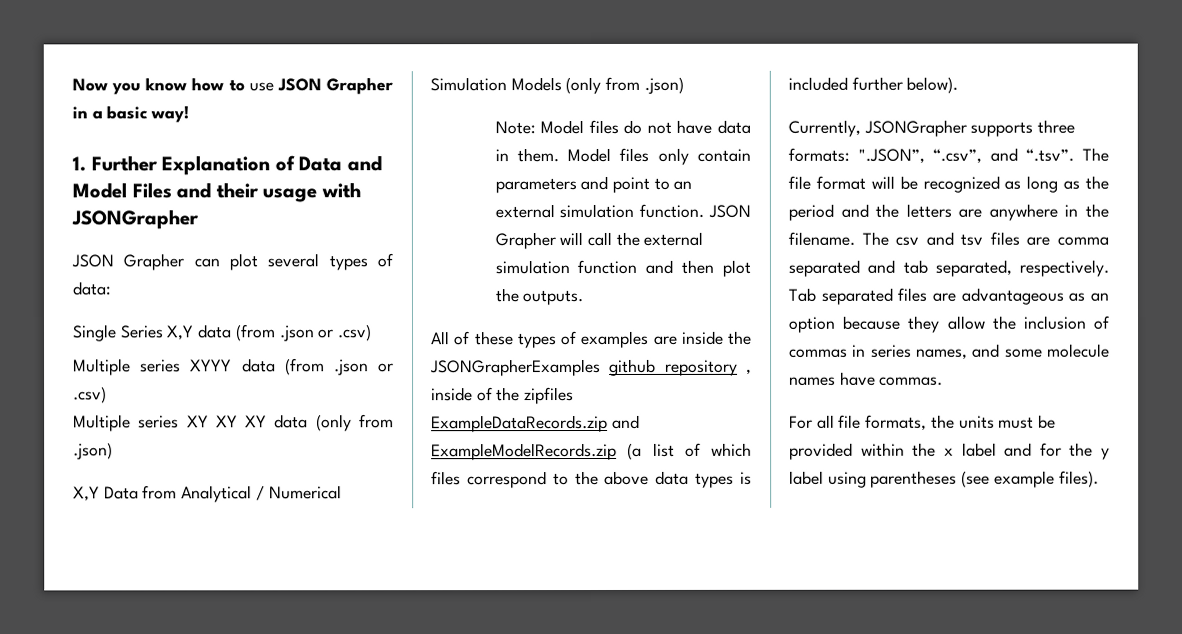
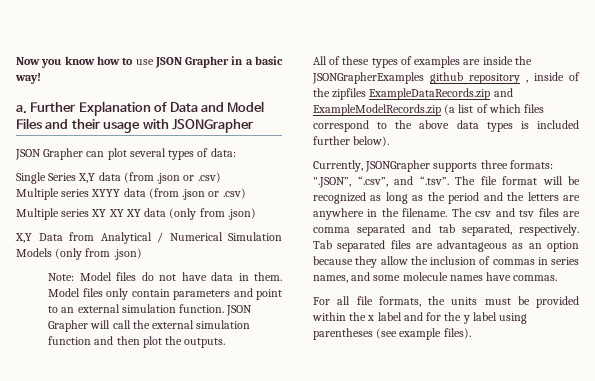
[72,156,86,172] 1. -> [16,105,27,114] a.

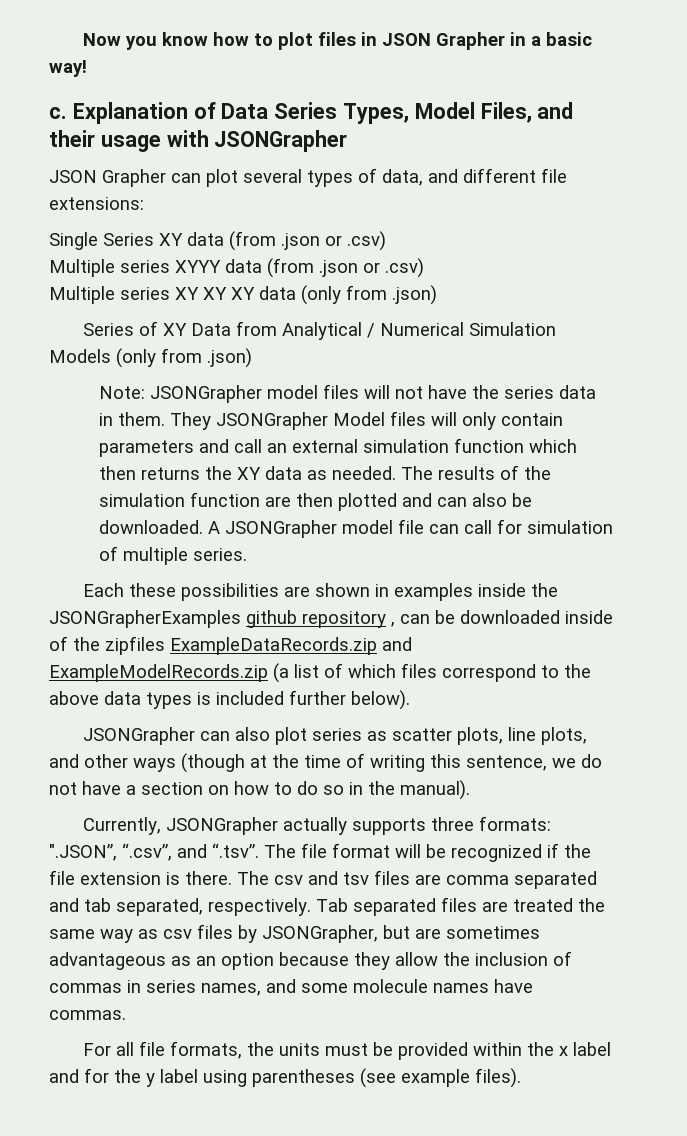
[135,59,154,65] use -> [277,32,377,50] plot files in
[16,102,76,114] a. Further -> [49,107,67,119] c.
[200,101,265,112] [16,118,42,129] and Model Files -> [274,102,532,124] Series Types, Model Files,
[210,148,236,157] data: -> [382,168,567,186] [49,197,144,210] data, and different file extensions:
[78,173,96,183] X,Y -> [159,233,183,246] XY
[15,233,32,243] X,Y -> [82,321,187,336] Series of XY
[79,272,207,281] Model files do not have -> [150,384,555,403] JSONGrapher model files will not have the series
[48,288,103,297] Model files -> [170,411,458,430] They JSONGrapher Model files will
[256,289,282,300] [48,306,59,313] point to -> [234,439,263,453] call
[179,304,253,316] [48,320,251,332] [48,336,226,348] [313,56,481,68] function. JSON Grapher will call the external simulation function and then plot the outputs. // All of these types of examples are -> [454,438,578,453] [99,465,552,480] [99,492,533,511] [99,519,614,538] [99,546,248,565] [82,583,473,601] function which then returns the XY data as needed. The results of the simulation function are then plotted and can also be downloaded. A JSONGrapher model file can call for simulation of multiple series. // Each these possibilities are shown in examples
(528, 81) none -> [400,610,560,624] can be downloaded
(390, 141) none -> [82,727,587,745] [49,753,602,773] [49,780,470,800] // JSONGrapher can also plot series as scatter plots, line plots, and other ways (though at the time of writing this sentence, we do not have a section on how to do so in the manual).
(431, 166) none -> [282,817,347,835] actually
[370,192,580,204] [313,208,448,220] as long as the period and the letters are anywhere in the filename. -> [547,843,591,858] [49,870,232,885] if the file extension is there.
(433, 246) none -> [513,898,605,912] [49,924,540,943] treated the same way as csv files by JSONGrapher, but are sometimes

